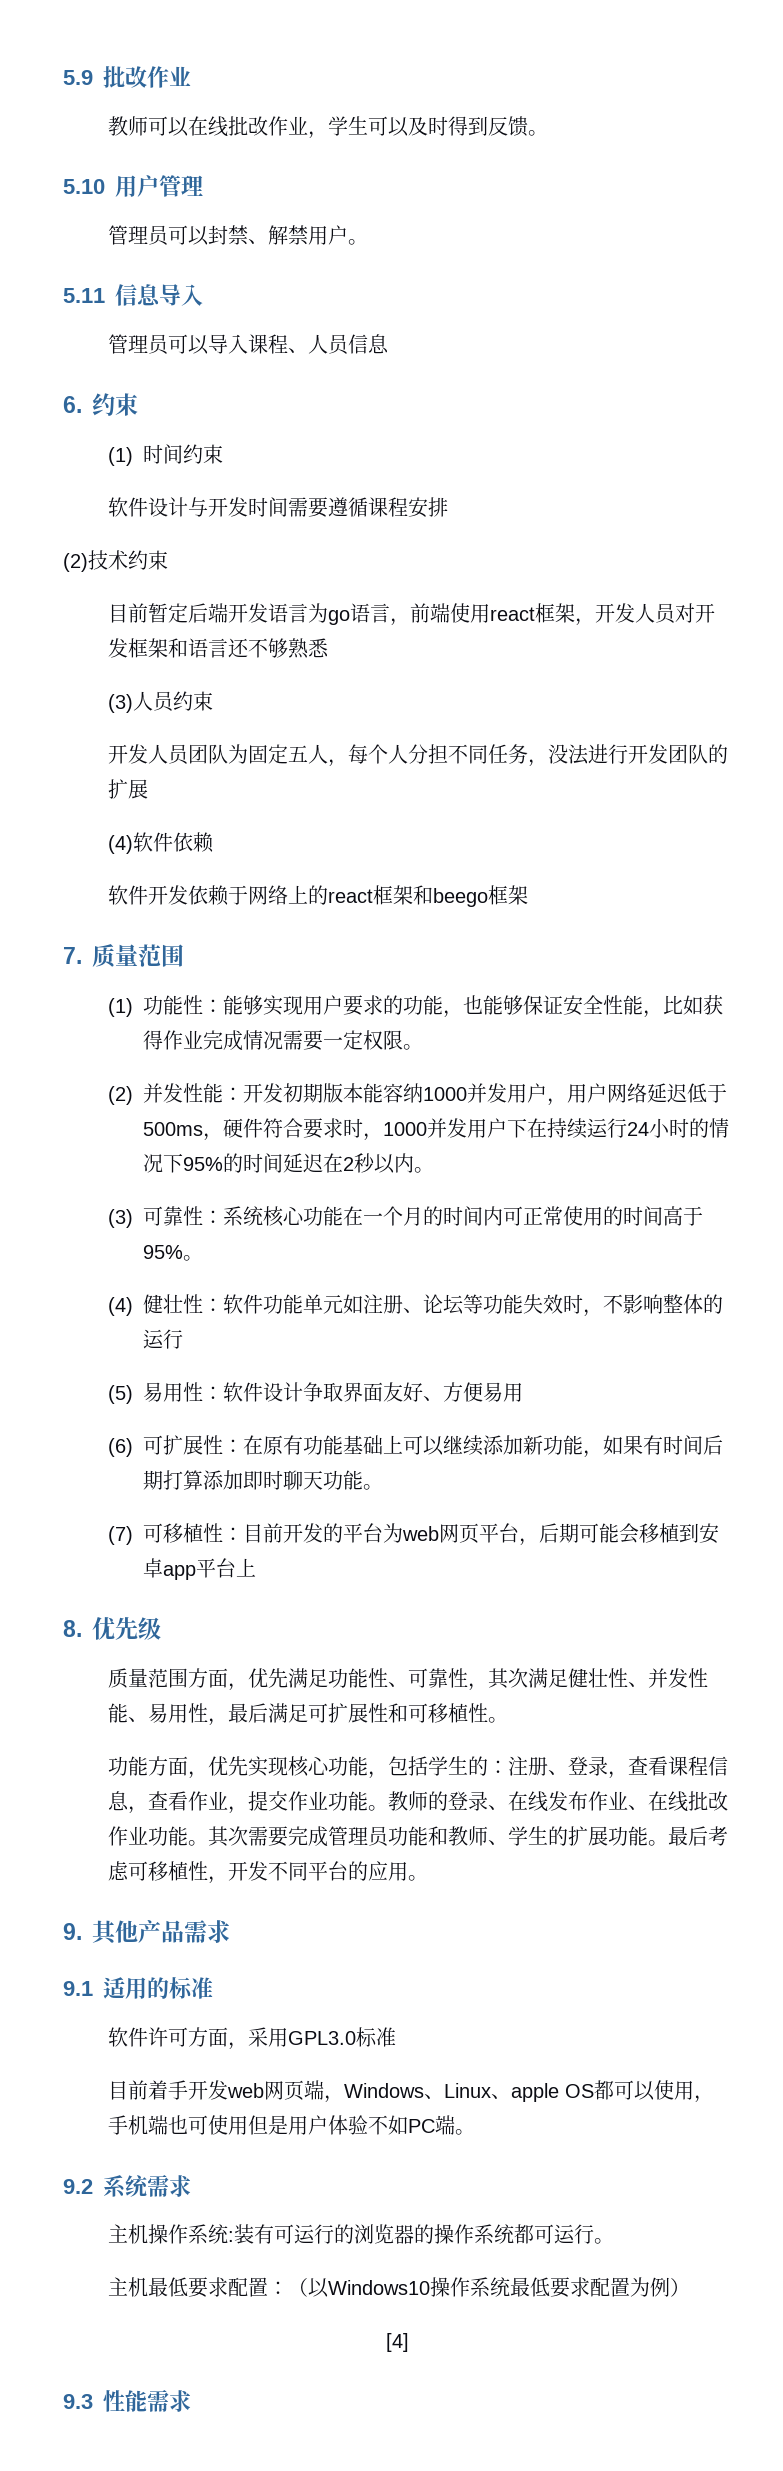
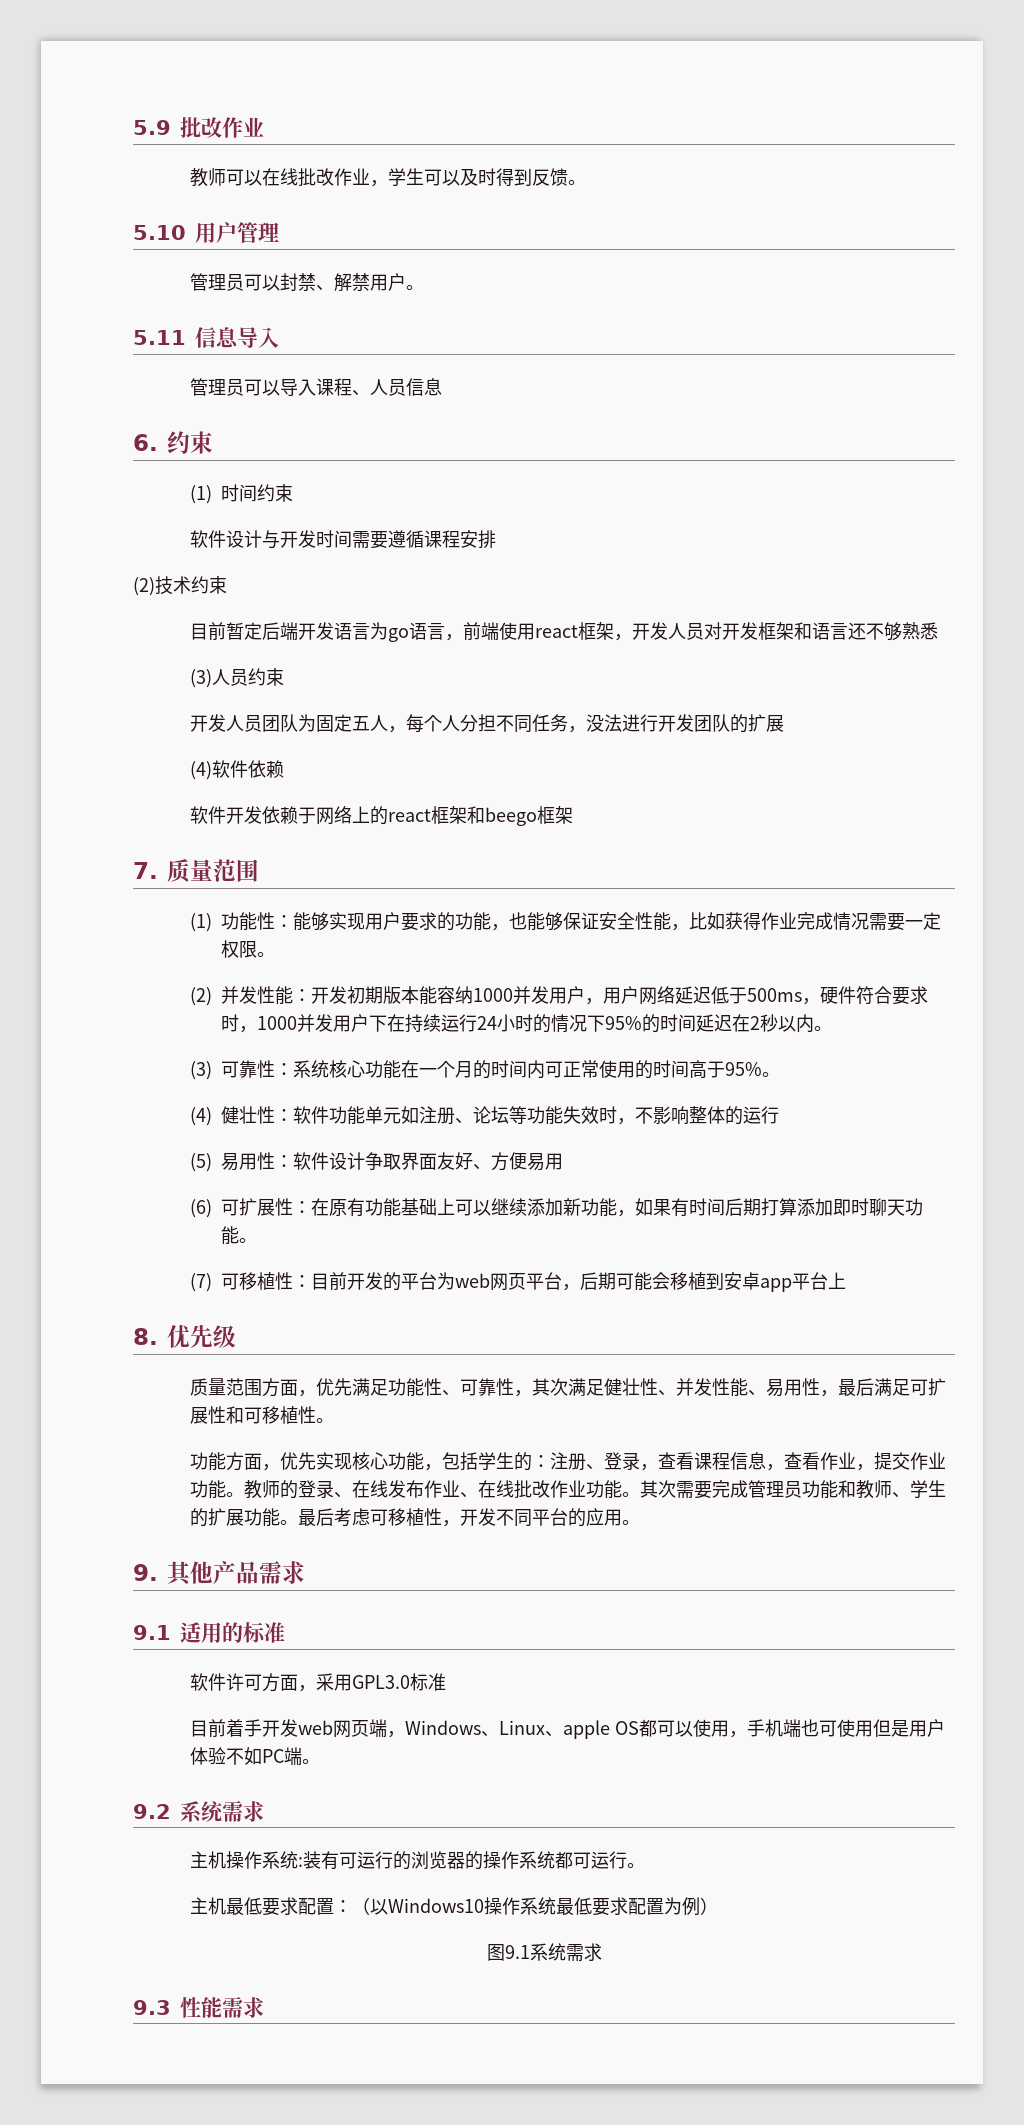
[385,2333,409,2352] [4] -> [486,1943,602,1961] 图9.1系统需求

